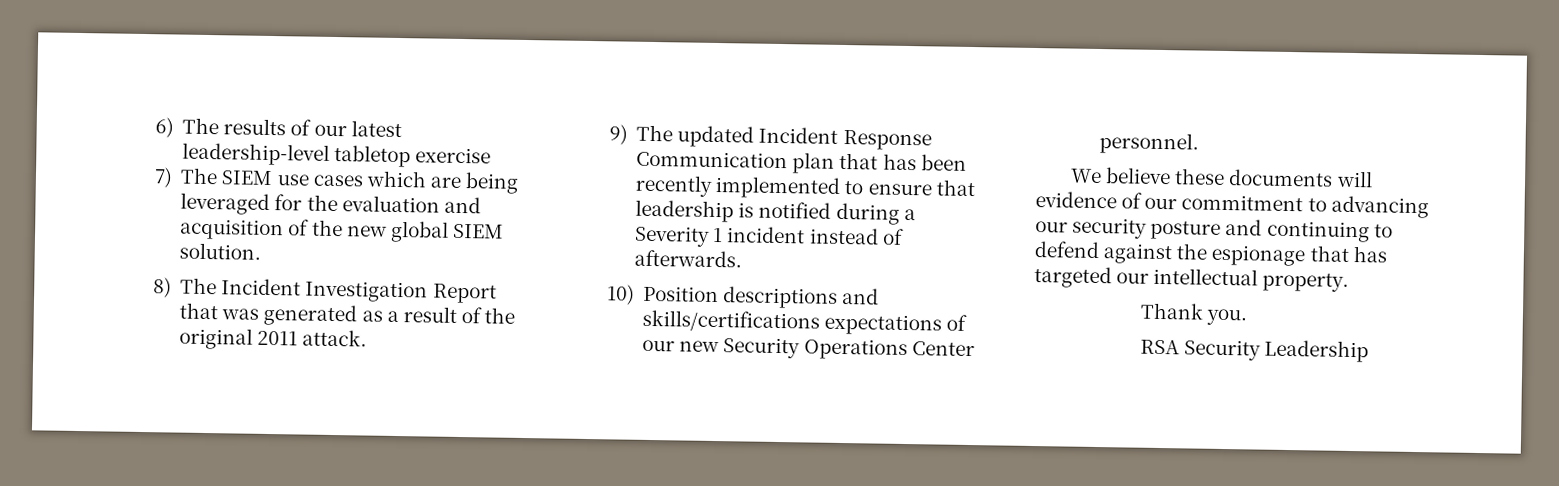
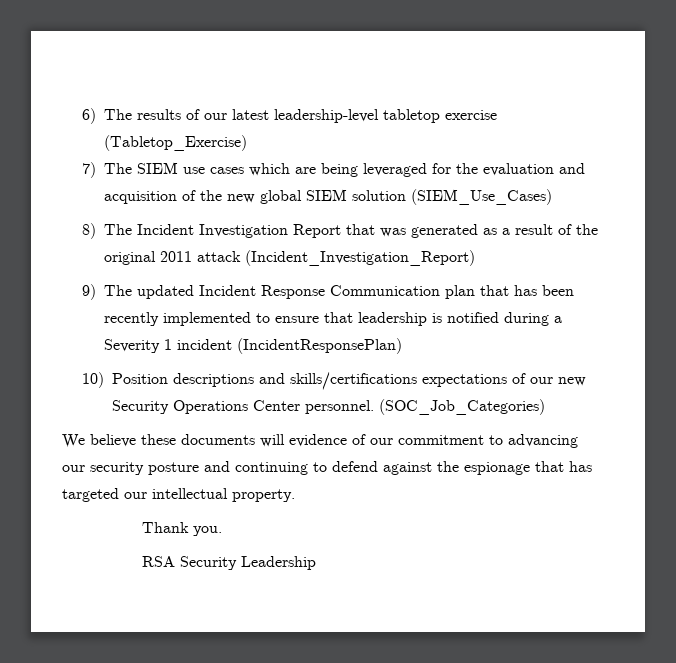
(492, 155) none -> [103,135,247,151] (Tabletop_Exercise)
[179,242,262,260] solution. -> [351,189,552,205] solution (SIEM_Use_Cases)
[302,329,368,347] attack. -> [196,250,475,266] attack (Incident_Investigation_Report)
[808,227,904,245] [634,249,743,268] instead of afterwards. -> [236,338,402,354] (IncidentResponsePlan)
(1200, 143) none -> [378,399,545,415] (SOC_Job_Categories)

